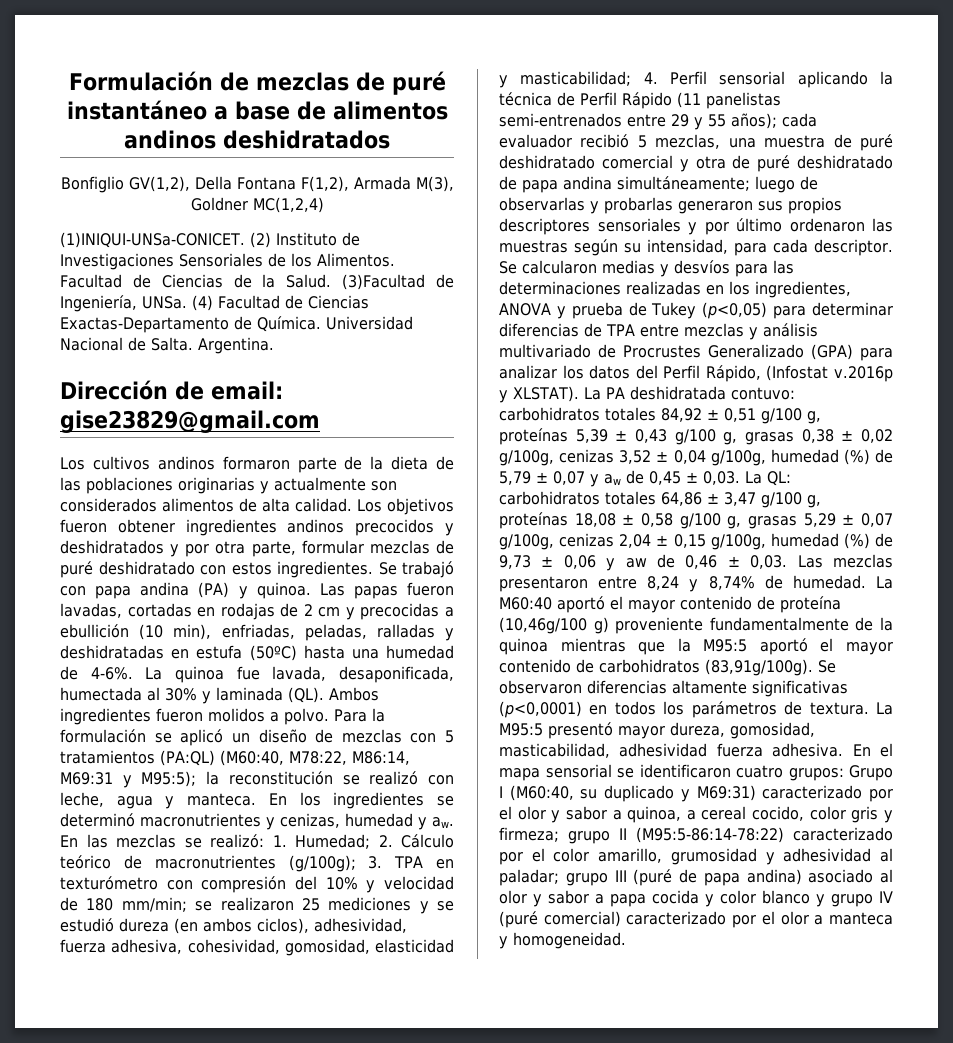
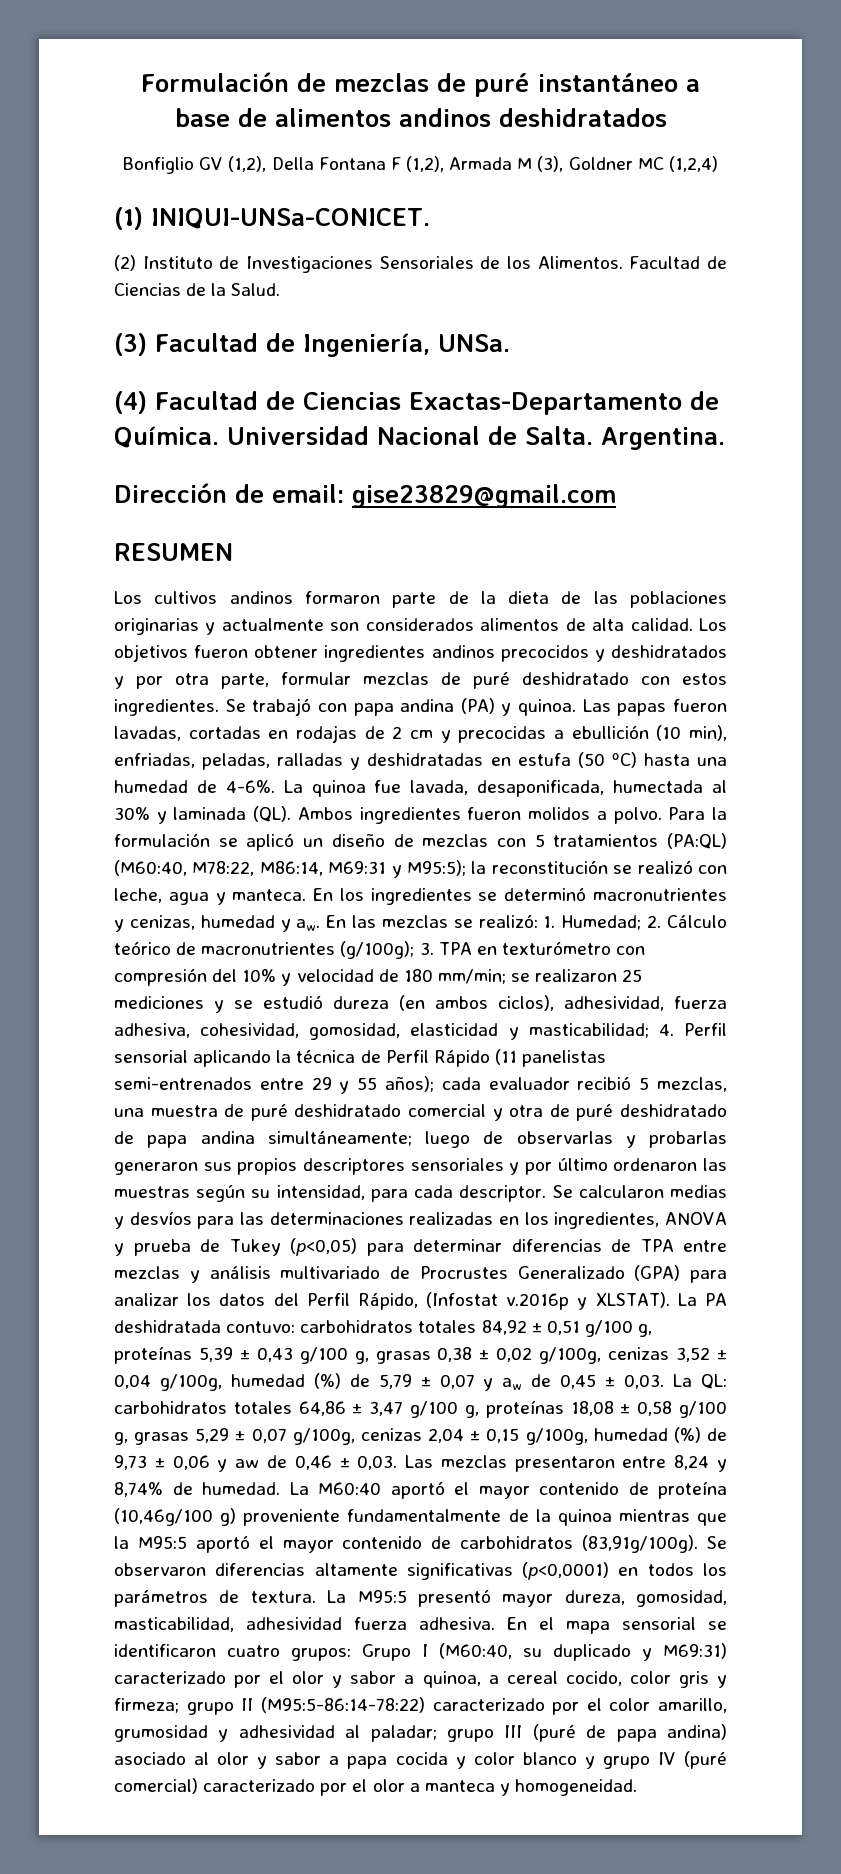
[128,176,454,192] [190,197,324,213] [60,232,245,248] GV(1,2), Della Fontana F(1,2), Armada M(3), Goldner MC(1,2,4) // (1)INIQUI-UNSa-CONICET. -> [199,156,718,172] [114,207,430,230] GV (1,2), Della Fontana F (1,2), Armada M (3), Goldner MC (1,2,4) // (1) INIQUI-UNSa-CONICET. //
[342,274,426,290] (3)Facultad -> [114,333,258,356] // (3) Facultad
(187, 302) none -> (510, 343) //
(320, 421) none -> [114,543,233,561] // RESUMEN
[249,645,297,661] (50ºC) -> [577,752,637,768] (50 ºC)

